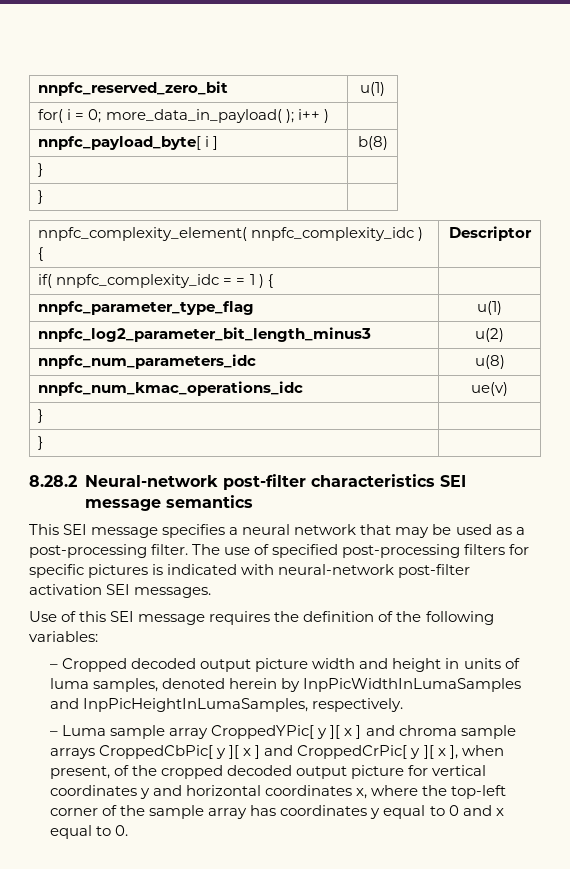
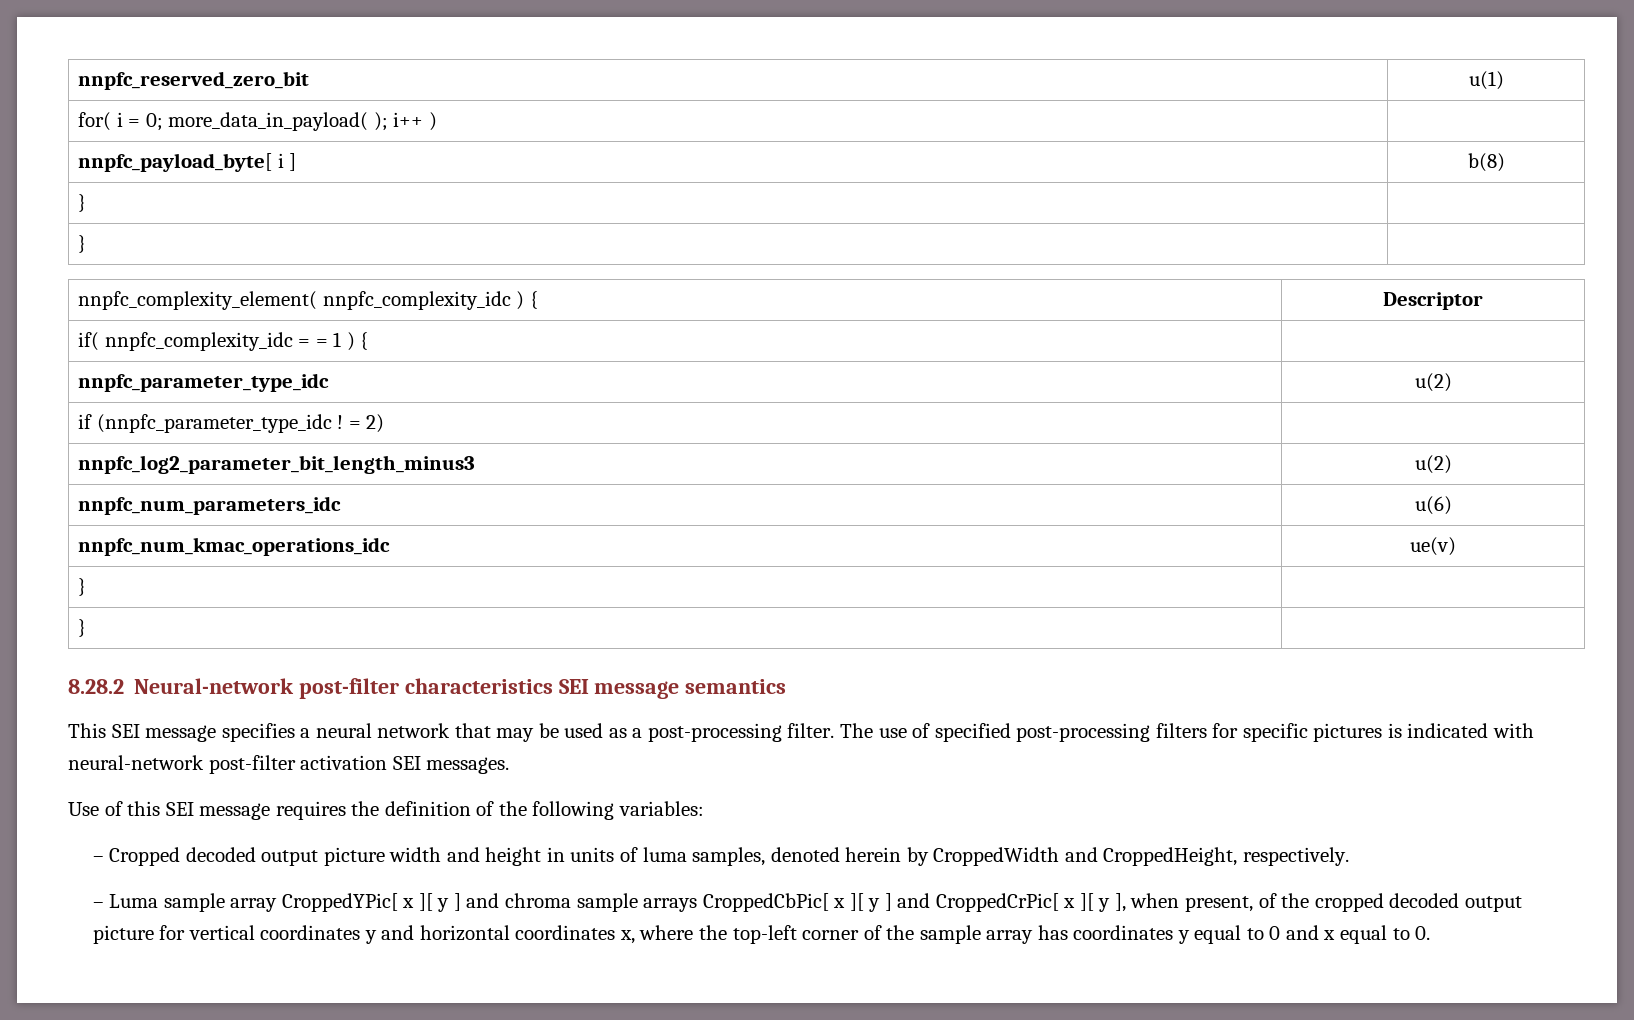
[38,301,255,315] [477,301,502,315] nnpfc_parameter_type_flag | u(1) -> [78,373,330,392] [1414,373,1452,392] [78,414,385,433] nnpfc_parameter_type_idc | u(2) // if (nnpfc_parameter_type_idc ! = 2) |
[474,355,505,369] u(8) -> [1414,496,1452,515] u(6)
[303,678,522,692] [50,698,309,712] InpPicWidthInLumaSamples and InpPicHeightInLumaSamples, -> [933,847,1238,866] CroppedWidth and CroppedHeight,
[317,725,353,739] y ][ x -> [402,893,450,912] x ][ y
[216,745,446,759] y ][ x ] and CroppedCrPic[ y ][ x -> [833,893,1111,912] x ][ y ] and CroppedCrPic[ x ][ y

